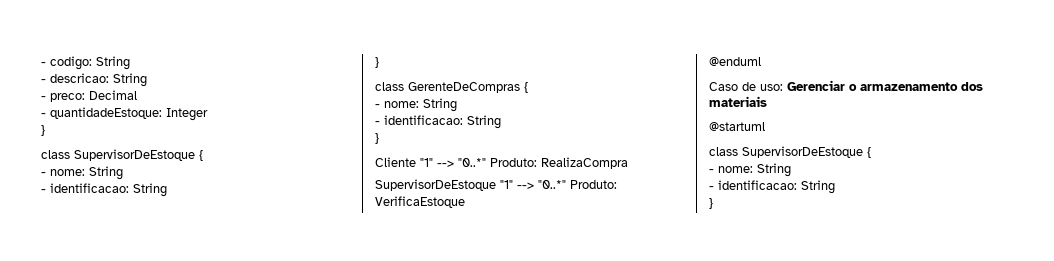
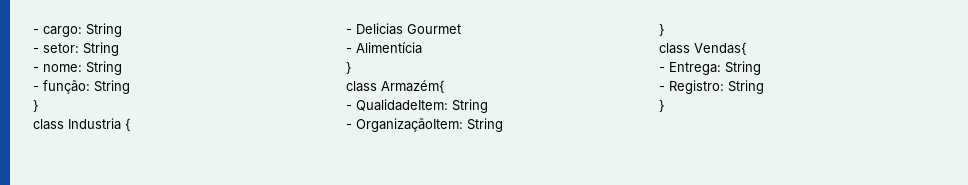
[41,56,130,70] [41,73,147,87] [41,90,137,102] [41,107,208,121] [41,125,45,136] [41,149,203,161] [41,166,123,180] [41,183,167,197] [375,57,379,68] [375,82,528,93] [375,98,457,112] [375,115,501,129] [375,133,379,144] [375,157,628,169] [375,179,617,191] [375,196,465,208] [709,57,761,66] [709,80,983,91] [709,96,767,107] [709,122,765,131] [709,146,871,158] [709,163,791,177] [709,180,797,190] - codigo: String // - descricao: String // - preco: Decimal // - quantidadeEstoque: Integer // } // class SupervisorDeEstoque { // - nome: String // - identificacao: String // } // class GerenteDeCompras { // - nome: String // - identificacao: String // } // Cliente "1" --> "0..*" Produto: RealizaCompra // SupervisorDeEstoque "1" --> "0..*" Produto: VerificaEstoque // @enduml // Caso de uso: Gerenciar o armazenamento dos materiais // @startuml // class SupervisorDeEstoque { // - nome: String // - identificacao: -> [33,23,122,37] [33,42,119,56] [33,61,122,75] [33,80,130,94] [33,100,39,112] [33,118,131,131] [346,23,461,35] [346,42,422,54] [346,62,352,74] [346,80,445,93] [346,99,488,113] [346,118,503,132] [659,24,665,36] [659,42,747,55] [659,61,761,75] [659,80,724,94] - cargo: String // - setor: String // - nome: String // - função: String // } // class Industria { // - Delicias Gourmet // - Alimentícia // } // class Armazém{ // - QualidadeItem: String // - OrganizaçãoItem: String // } // class Vendas{ // - Entrega: String // - Registro:

